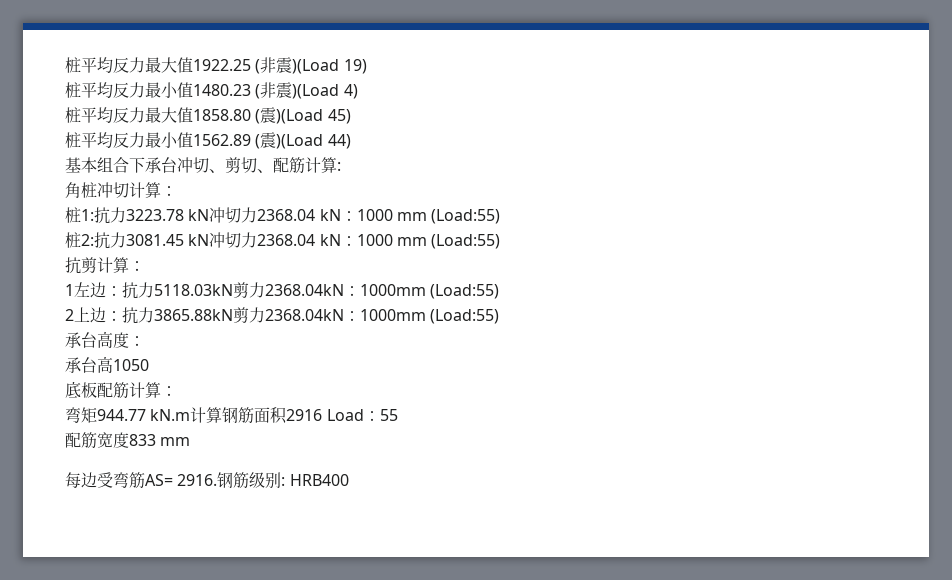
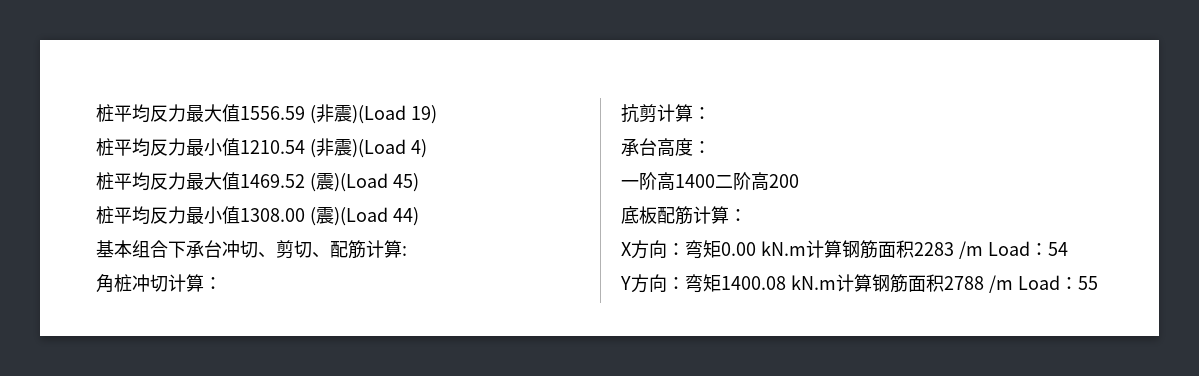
[65,57,251,74] 桩平均反力最大值1922.25 -> [96,104,305,123] 桩平均反力最大值1556.59
[193,84,251,96] 1480.23 -> [240,140,305,154] 1210.54
[193,109,251,121] 1858.80 -> [240,174,305,188] 1469.52
[193,134,251,146] 1562.89 -> [240,208,305,222] 1308.00
[65,207,501,224] [65,232,501,249] [65,257,145,274] [65,282,500,299] [65,307,500,324] [65,331,145,348] [65,356,149,373] [65,381,177,399] [65,407,398,424] [65,432,191,449] [65,472,349,489] 桩1:抗力3223.78 kN冲切力2368.04 kN：1000 mm (Load:55) // 桩2:抗力3081.45 kN冲切力2368.04 kN：1000 mm (Load:55) // 抗剪计算： // 1左边：抗力5118.03kN剪力2368.04kN：1000mm (Load:55) // 2上边：抗力3865.88kN剪力2368.04kN：1000mm (Load:55) // 承台高度： // 承台高1050 // 底板配筋计算： // 弯矩944.77 kN.m计算钢筋面积2916 Load：55 // 配筋宽度833 mm // 每边受弯筋AS= 2916.钢筋级别: HRB400 -> [621,104,711,123] [621,138,711,157] [621,172,799,191] [621,206,747,225] [621,240,1068,259] [620,274,1098,293] 抗剪计算： // 承台高度： // 一阶高1400二阶高200 // 底板配筋计算： // X方向：弯矩0.00 kN.m计算钢筋面积2283 /m Load：54 // Y方向：弯矩1400.08 kN.m计算钢筋面积2788 /m Load：55

